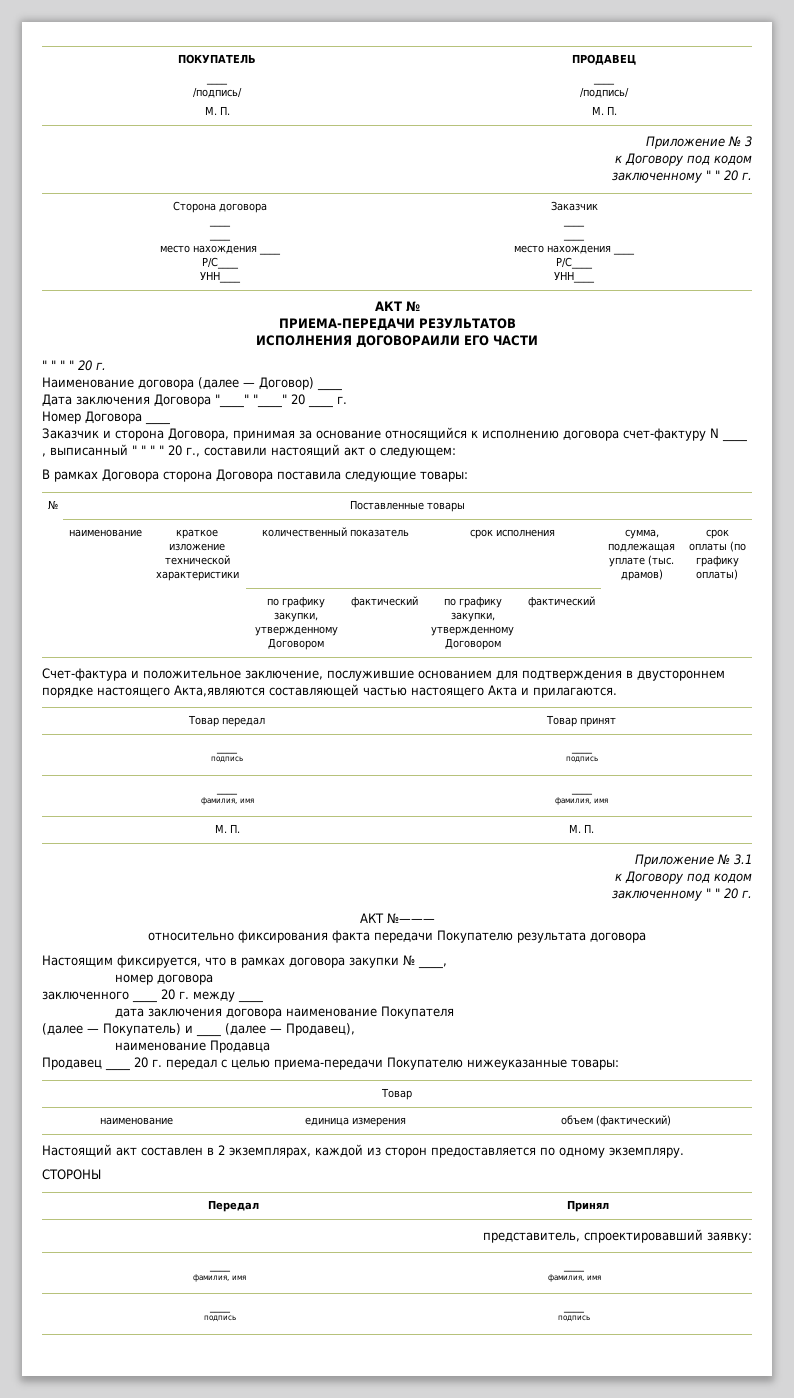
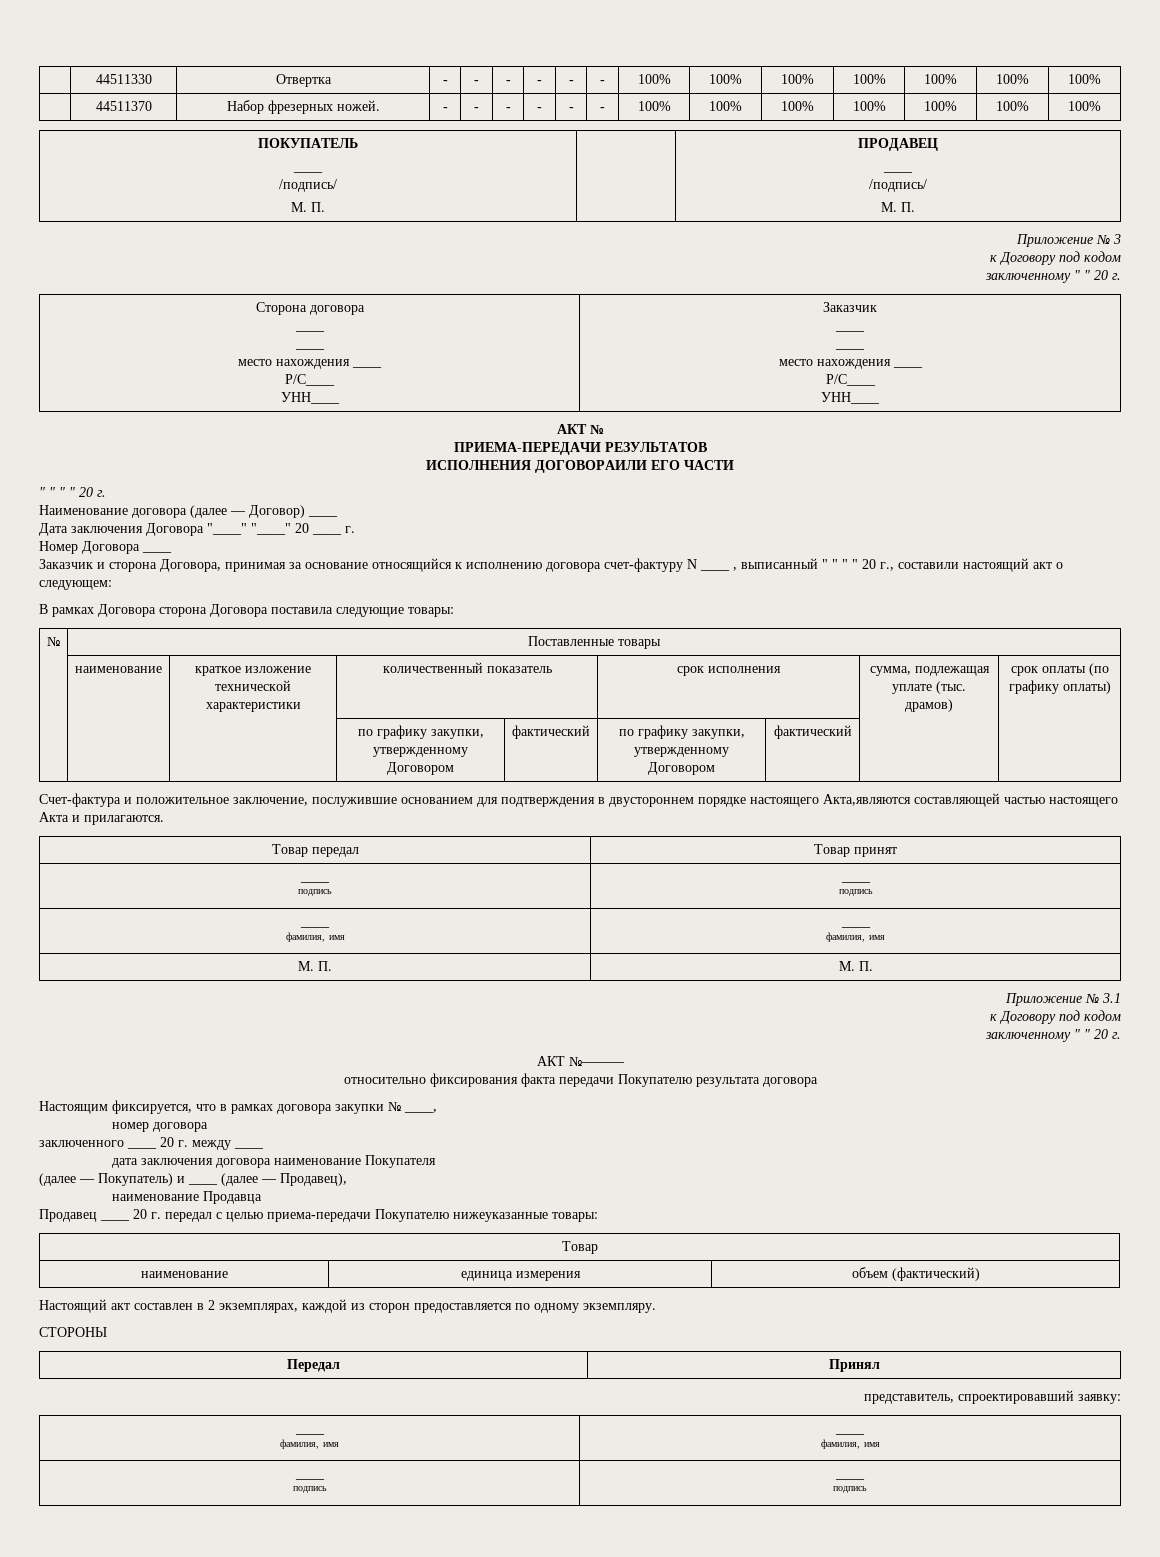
(178, 59) none -> [95,74,152,84] [275,74,332,87] [442,80,448,84] [474,80,479,84] [505,80,511,84] [537,80,542,84] [568,80,574,84] [600,80,605,84] [637,74,671,84] [709,74,742,84] [781,74,814,84] [852,74,886,84] [924,74,957,84] [996,74,1029,84] [1068,74,1101,84] [95,101,152,111] [226,100,380,114] [442,107,448,111] [474,107,479,111] [505,107,511,111] [537,107,542,111] [568,107,574,111] [600,107,605,111] [637,101,671,111] [709,101,742,111] [781,101,814,111] [852,101,886,111] [924,101,957,111] [996,101,1029,111] [1068,101,1101,111] | 44511330 | Отвертка | - | - | - | - | - | - | 100% | 100% | 100% | 100% | 100% | 100% | 100% // | 44511370 | Набор фрезерных ножей. | - | - | - | - | - | - | 100% | 100% | 100% | 100% | 100% | 100% | 100% //

